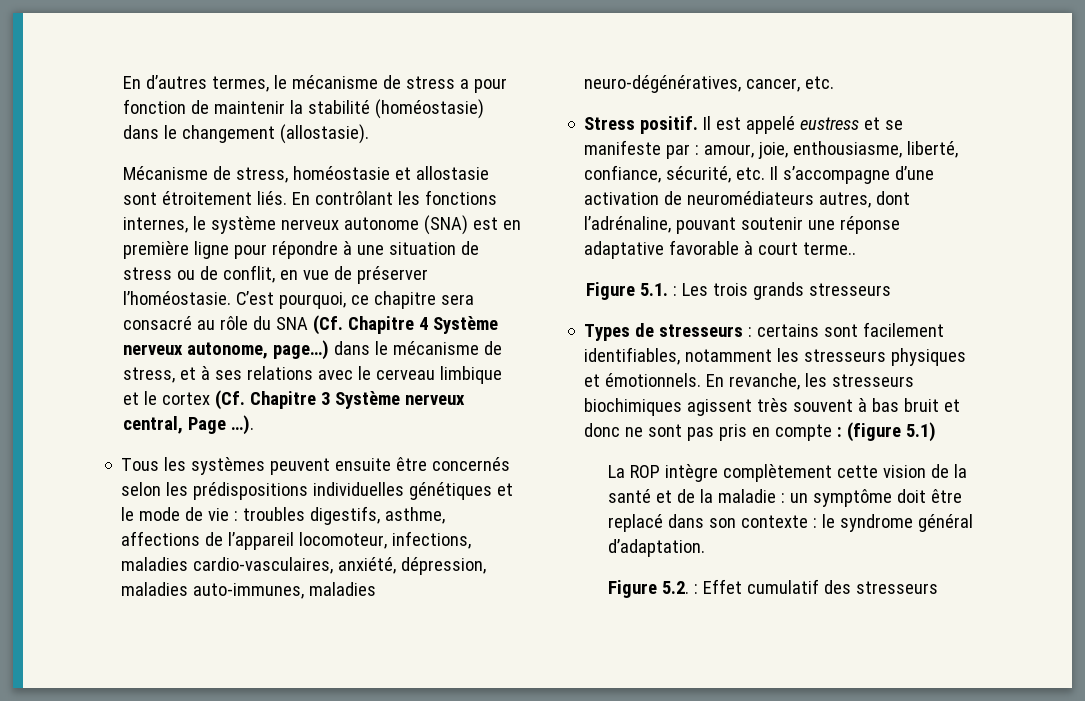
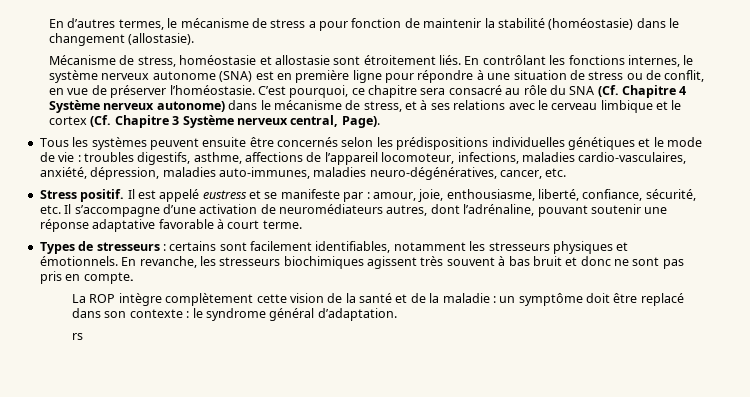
[186,340,329,360] autonome, page…) -> [156,101,225,112] autonome)
[187,415,254,435] Page …). -> [341,116,380,128] Page).
[803,242,857,255] [586,282,891,300] terme.. // Figure 5.1. : Les trois grands stresseurs -> [262,220,302,229] terme.
[775,422,937,442] compte : (figure 5.1) -> [83,272,134,284] compte.
[608,579,938,598] Figure 5.2. : Effet cumulatif des stresseurs -> [72,333,84,340] rs

